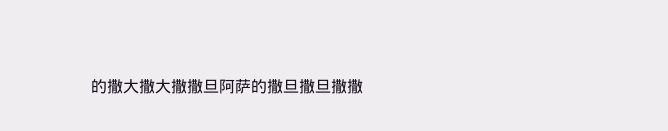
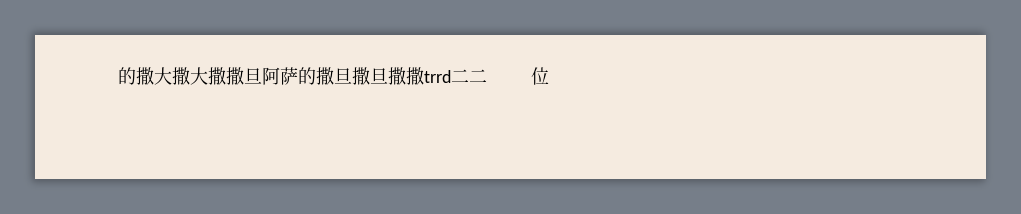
(364, 86) none -> [424,67,549,85] trrd二二位

